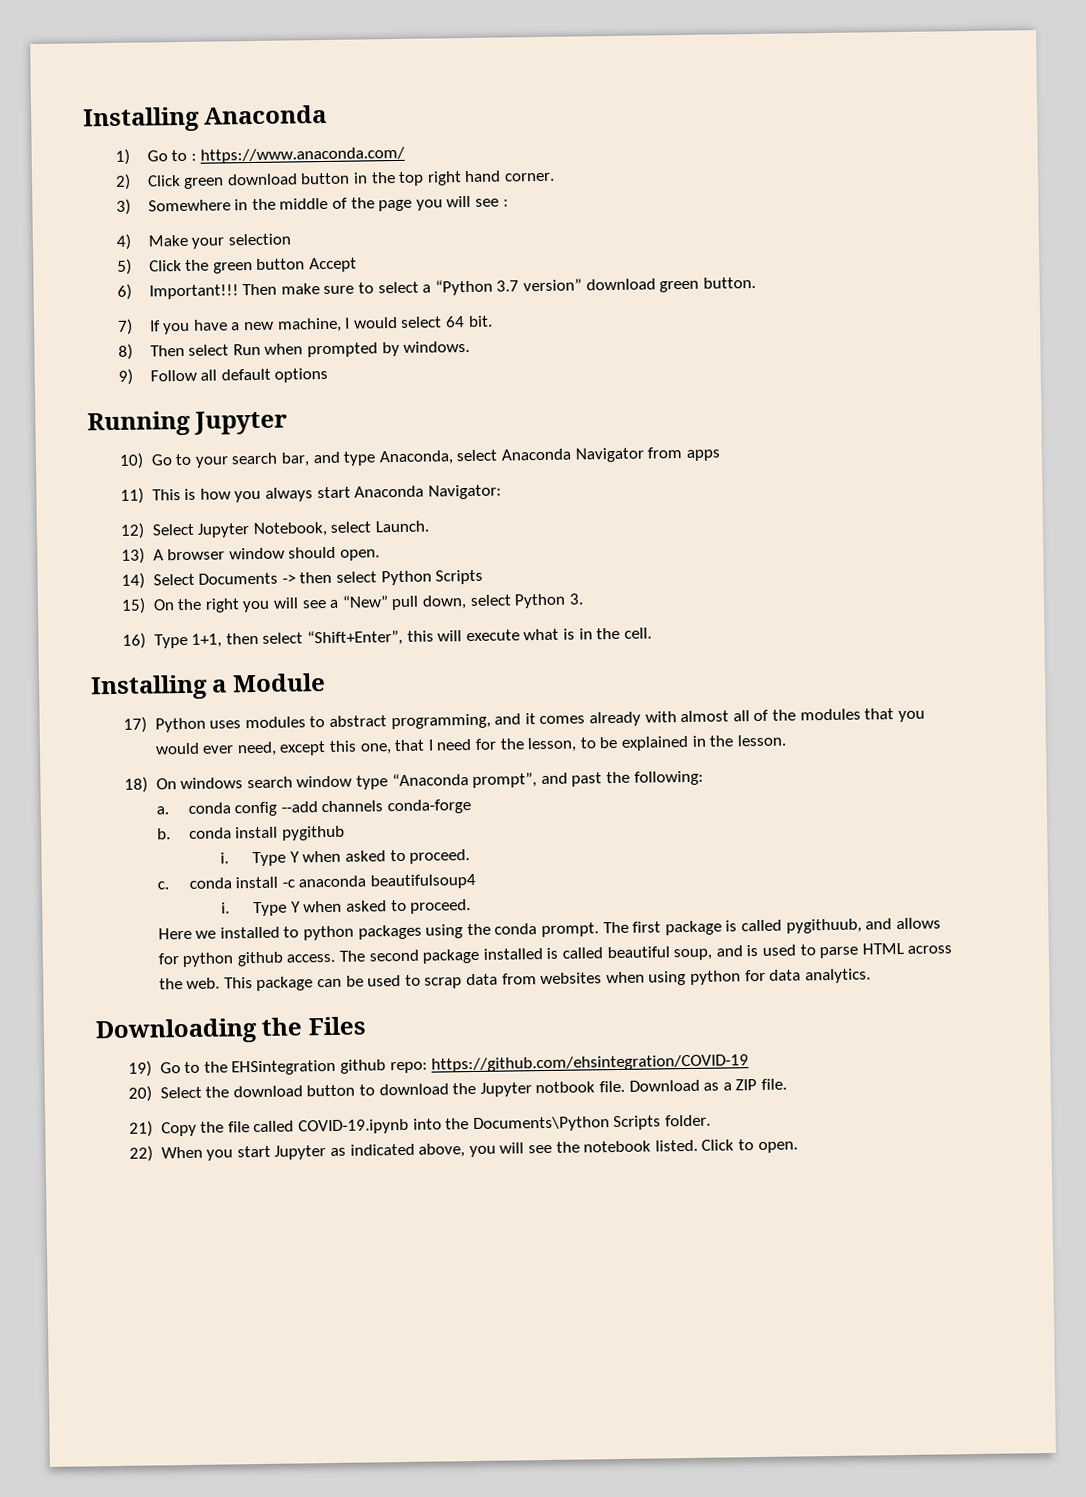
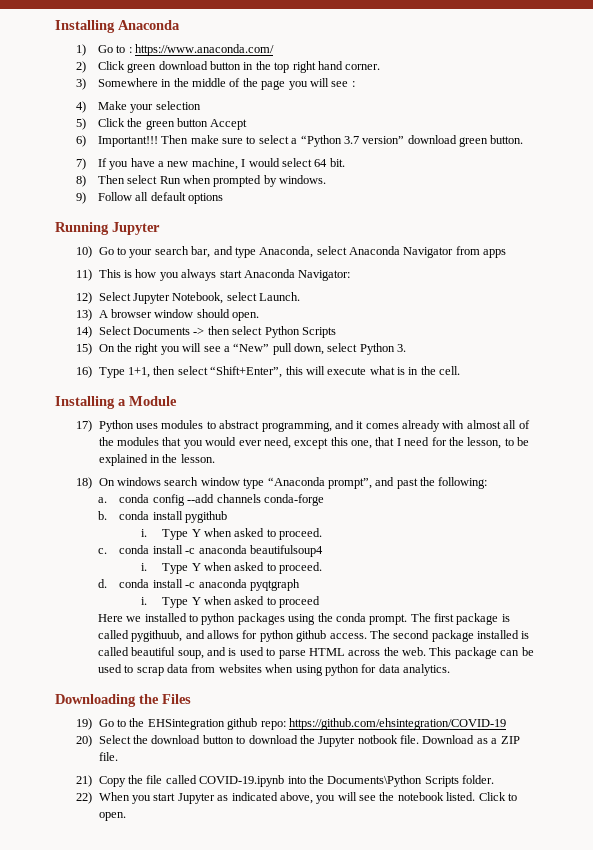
(472, 906) none -> [97,579,300,591] [140,596,321,608] // d. conda install -c anaconda pyqtgraph // i. Type Y when asked to proceed

